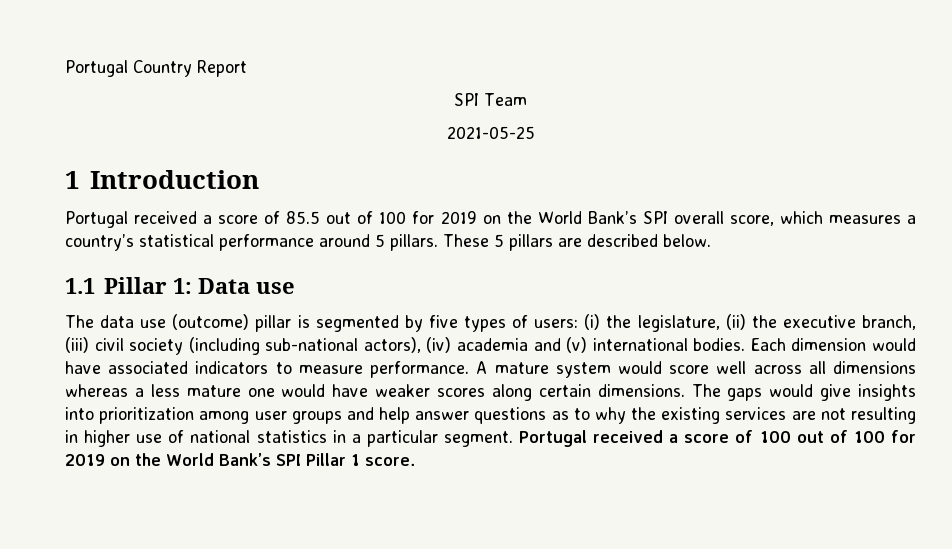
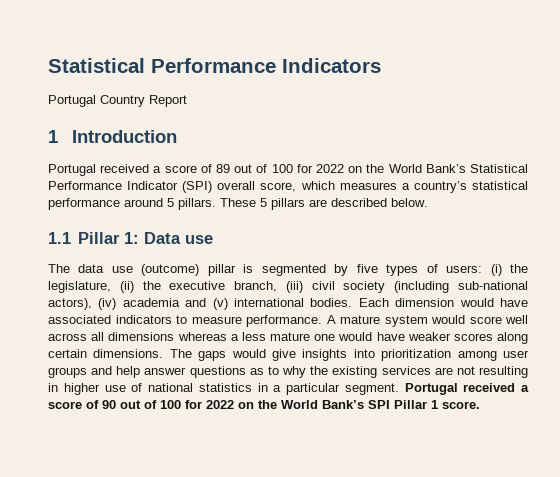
(65, 68) none -> [48,58,381,73] Statistical Performance Indicators //
[454,93,528,106] [446,126,535,139] // SPI Team // 2021-05-25 -> (187, 101) none
[286,211,668,224] 85.5 out of 100 for 2019 on the World Bank’s SPI -> [216,164,528,173] [48,181,213,193] 89 out of 100 for 2022 on the World Bank’s Statistical Performance Indicator (SPI)
[759,430,916,443] [65,454,105,466] 100 out of 100 for 2019 -> [102,400,234,409] 90 out of 100 for 2022

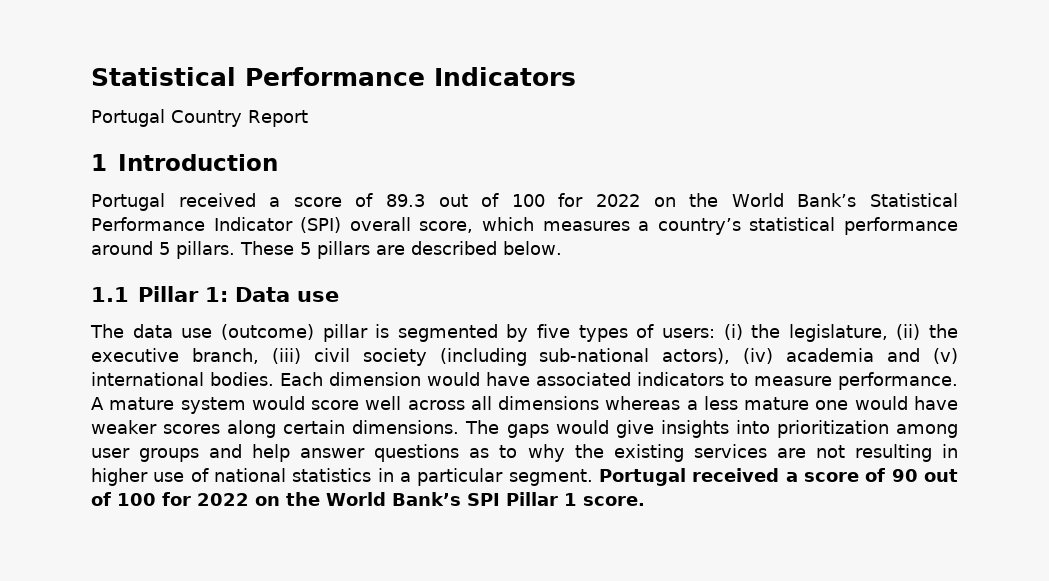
[216,164,230,173] 89 -> [386,194,426,207] 89.3

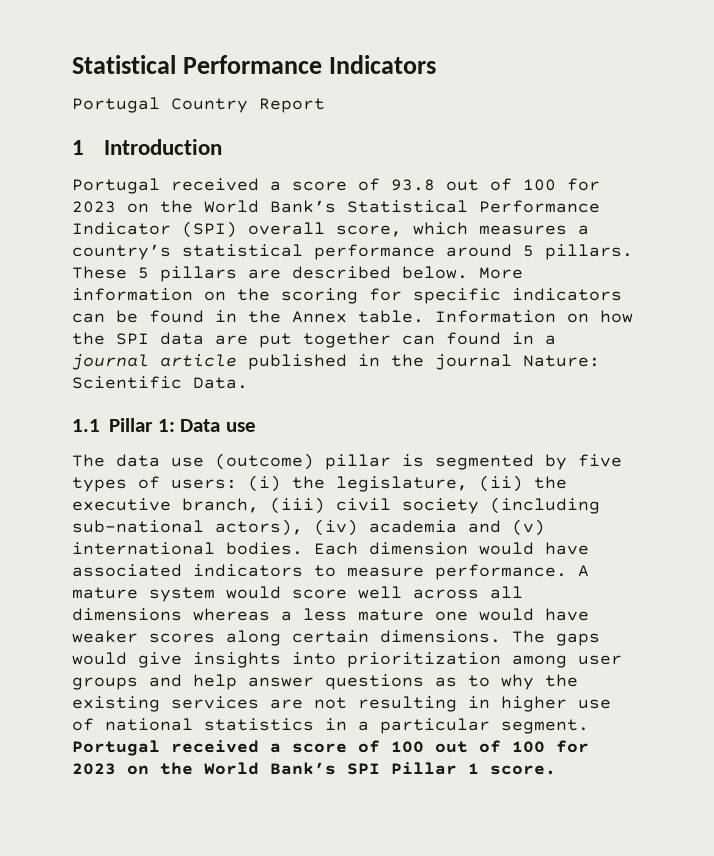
[386,193,641,207] 89.3 out of 100 for 2022 -> [391,178,600,191] [72,201,116,213] 93.8 out of 100 for 2023
(562, 248) none -> [479,267,523,279] [72,288,622,304] [72,310,633,323] [72,332,556,348] [72,354,600,370] [72,376,248,389] More information on the scoring for specific indicators can be found in the Annex table. Information on how the SPI data are put together can found in a journal article published in the journal Nature: Scientific Data.
[891,469,959,482] [91,492,249,506] 90 out of 100 for 2022 -> [391,740,589,753] [72,763,116,775] 100 out of 100 for 2023

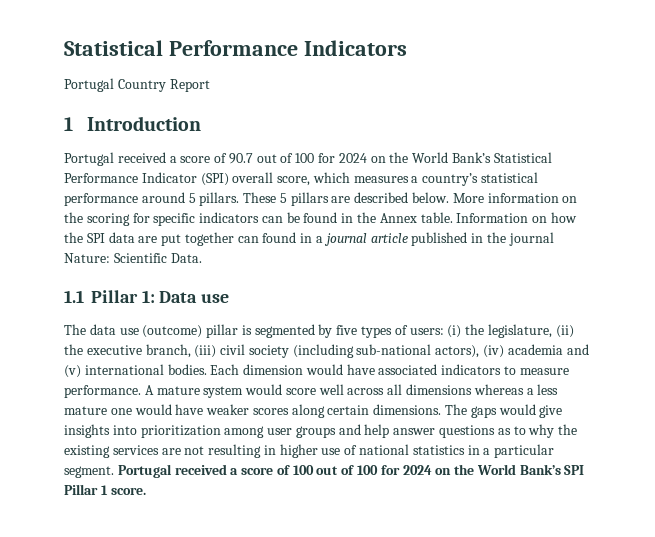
[391,178,600,191] [72,201,116,213] 93.8 out of 100 for 2023 -> [228,153,367,164] 90.7 out of 100 for 2024
[72,763,116,775] 2023 -> [402,465,432,475] 2024

